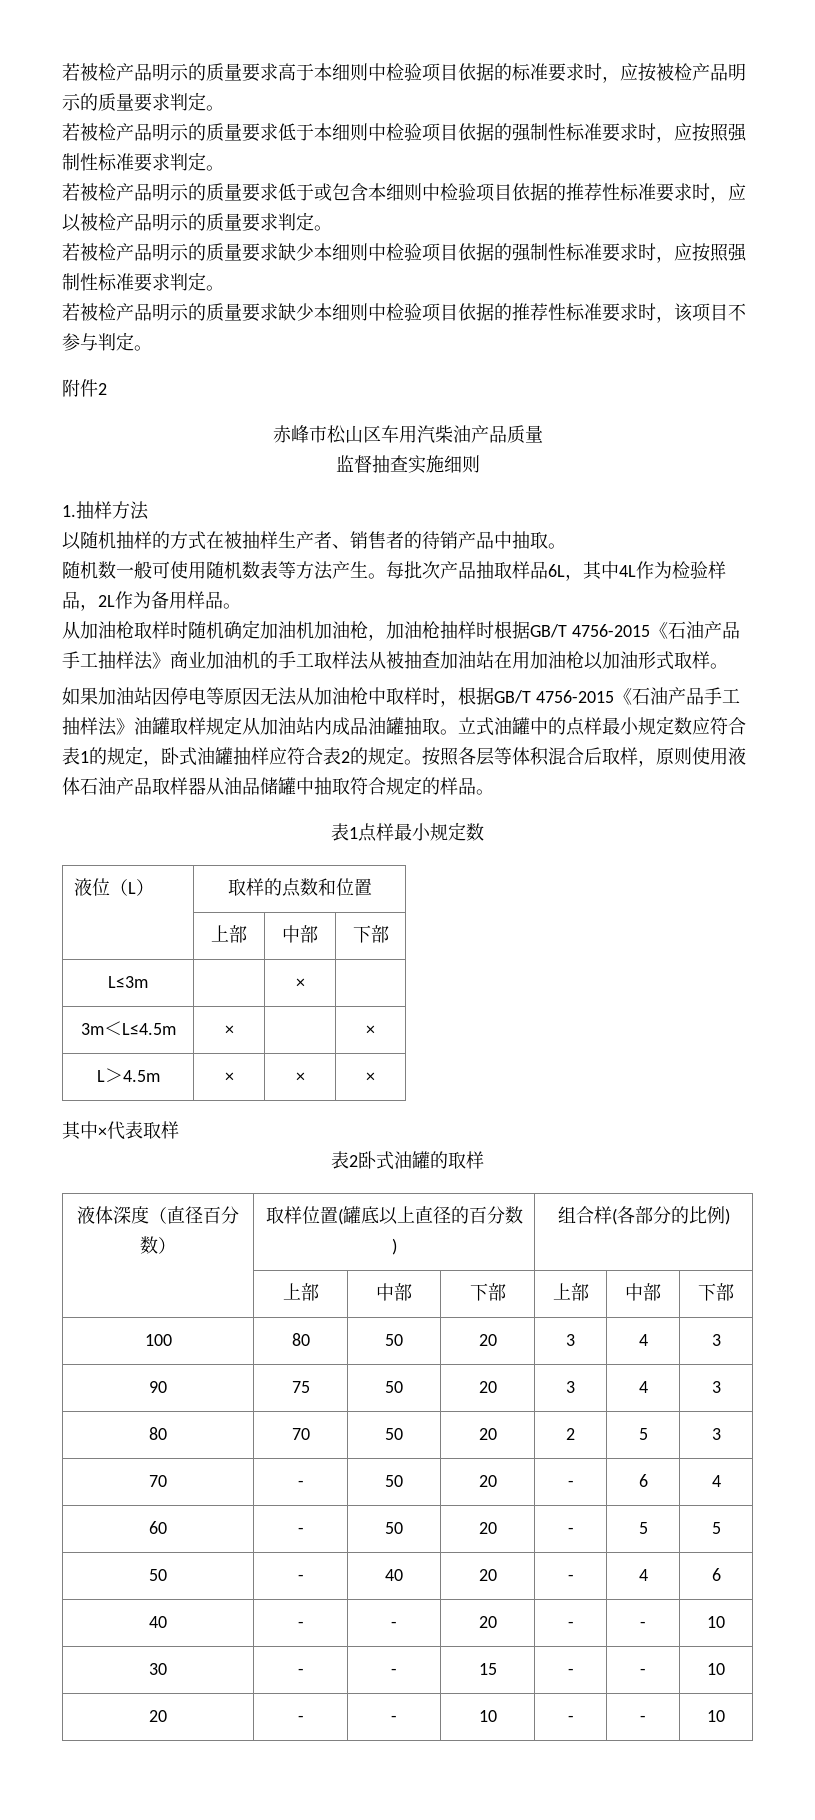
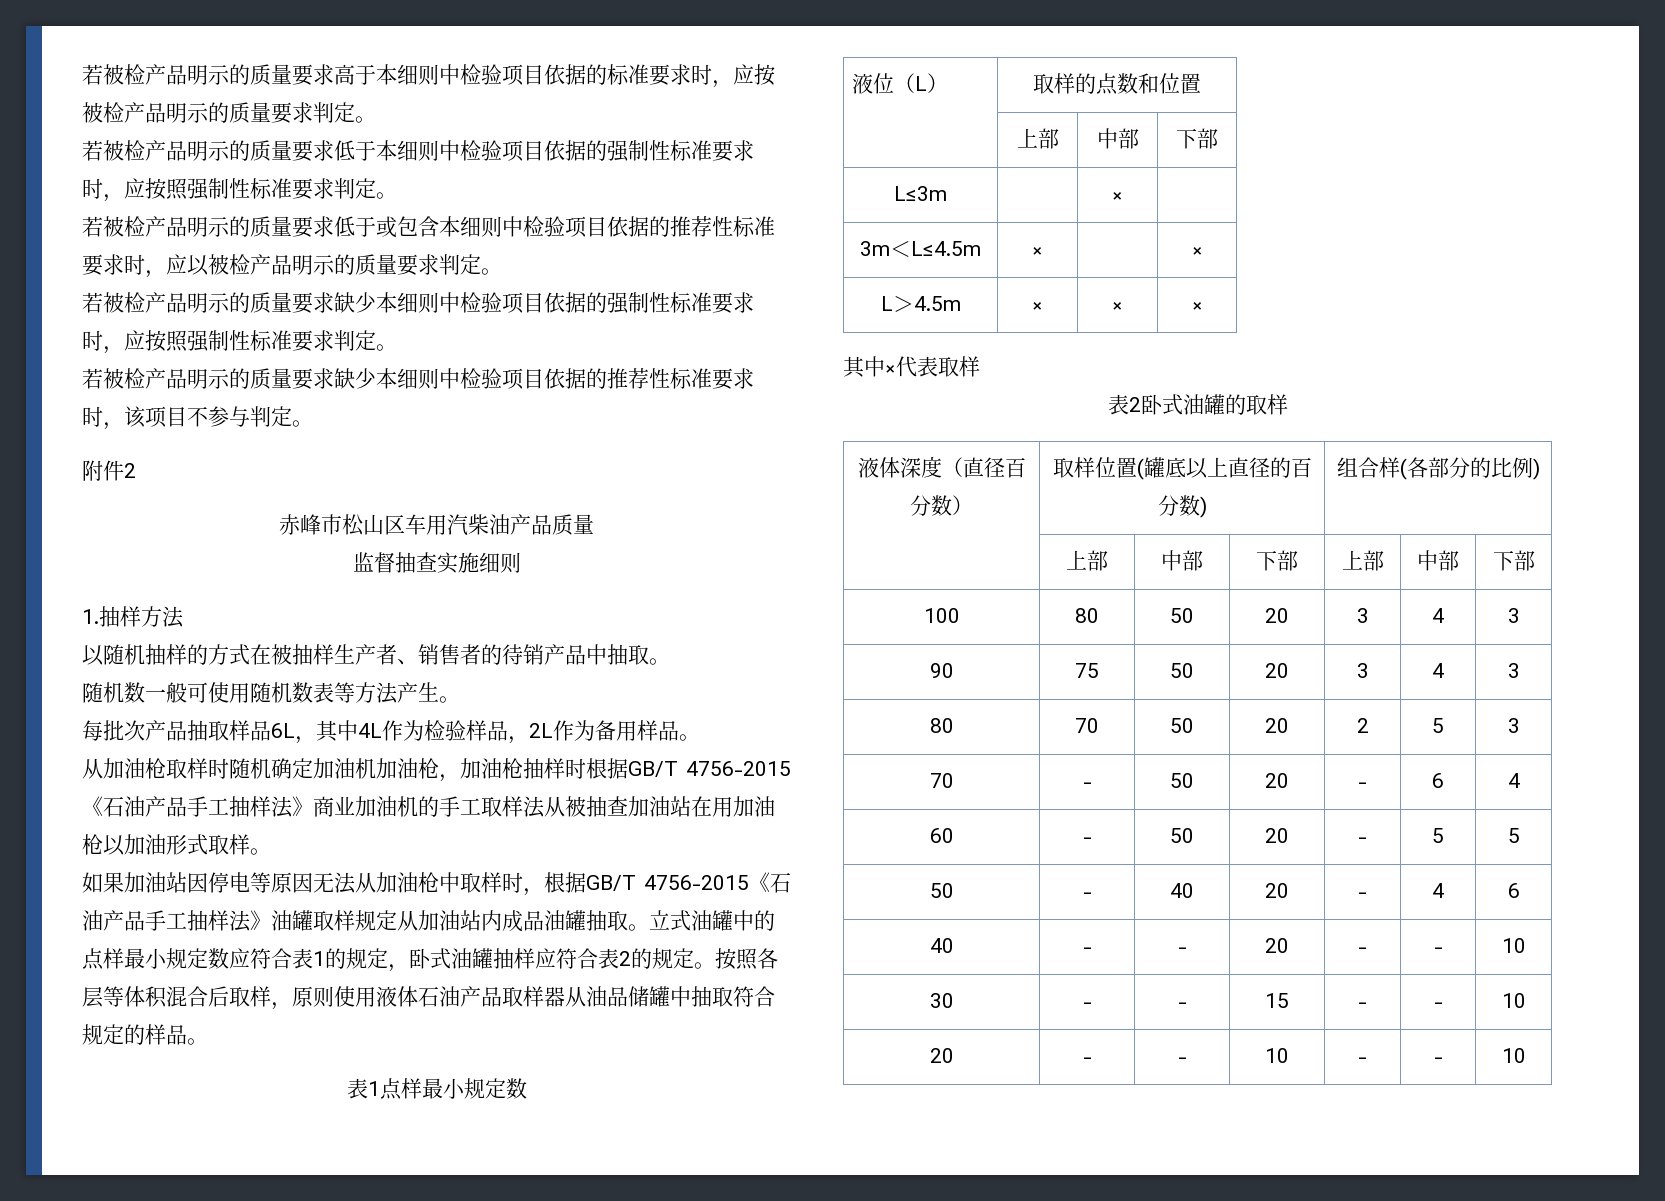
(386, 576) none -> (460, 699) //

